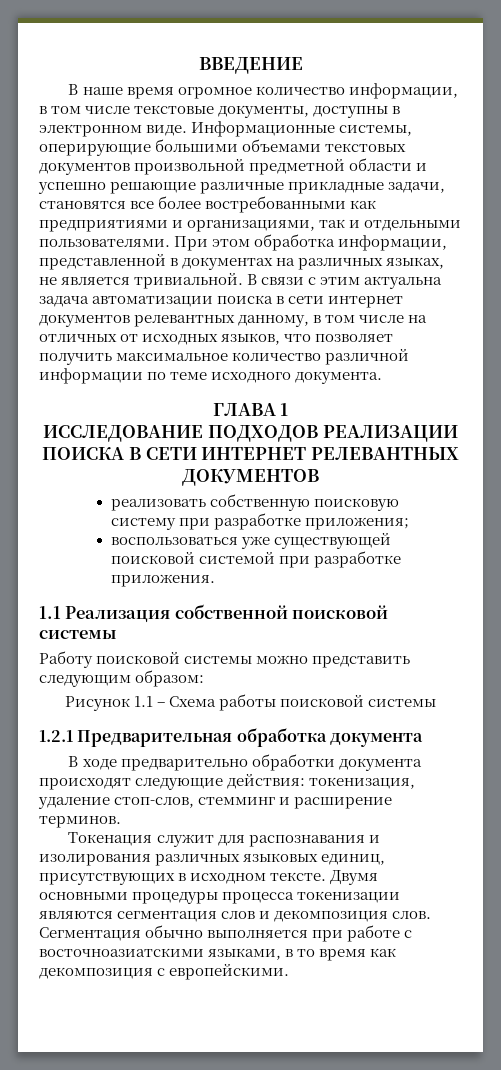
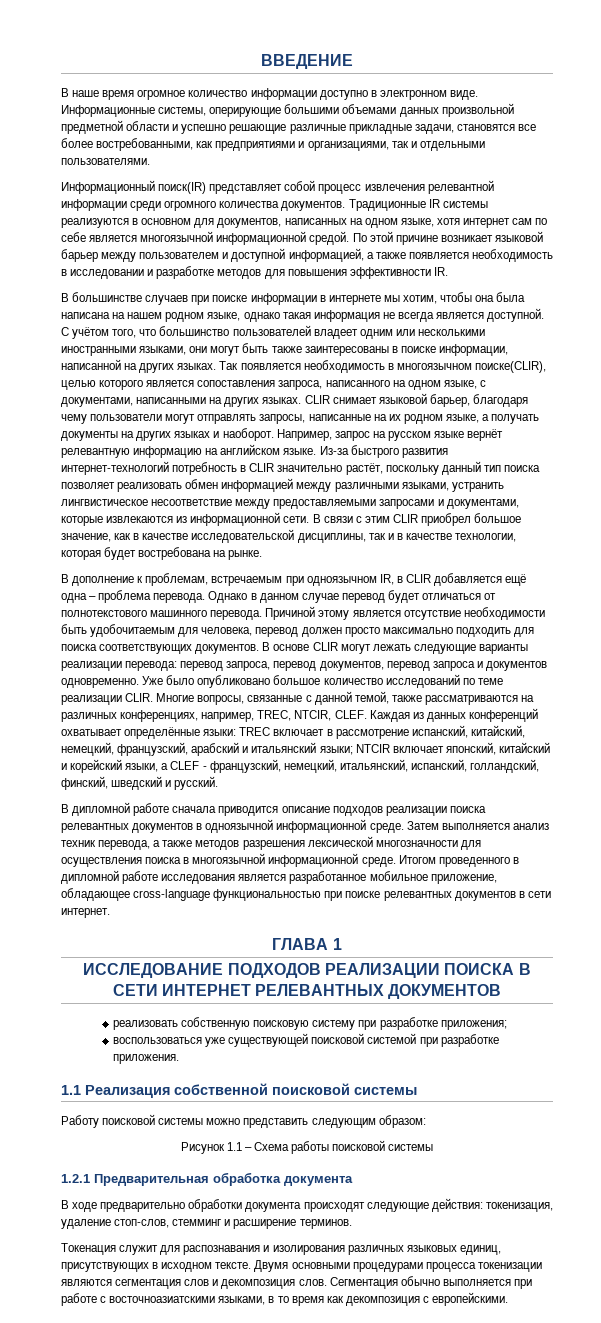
[348,83,458,99] [39,105,389,118] информации, в том числе текстовые документы, доступны -> [250,88,368,100] информации доступно
[325,143,407,152] [39,162,130,175] текстовых документов -> [399,107,439,117] данных
[205,196,347,213] востребованными -> [96,138,194,151] востребованными,
[174,234,448,251] [39,253,445,270] [39,272,443,289] [39,295,404,308] [39,314,428,327] [39,333,394,345] [39,348,410,365] [39,368,383,384] При этом обработка информации, представленной в документах на различных языках, не является тривиальной. В связи с этим актуальна задача автоматизации поиска в сети интернет документов релевантных данному, в том числе на отличных от исходных языков, что позволяет получить максимальное количество различной информации по теме исходного документа. -> [61,180,494,194] [61,199,488,211] [61,218,548,228] [61,231,543,245] [61,248,553,262] [61,266,448,279] [61,292,526,305] [61,308,545,322] [61,325,485,339] [61,343,508,356] [61,359,546,373] [61,380,486,390] [61,393,528,407] [61,414,540,424] [61,428,504,441] [61,444,448,458] [61,461,540,475] [61,478,504,492] [61,499,519,509] [61,512,522,526] [61,529,517,543] [61,547,263,560] [61,573,527,586] [61,590,497,603] [61,606,545,620] [61,624,534,637] [61,642,528,654] [61,661,547,671] [61,674,503,688] [61,691,535,705] [61,708,538,722] [61,725,525,739] [61,742,550,756] [61,759,540,773] [61,776,219,790] [61,802,486,816] [61,819,549,833] [61,836,481,850] [61,853,519,867] [61,870,497,884] [61,888,551,901] [61,908,110,918] // Информационный поиск(IR) представляет собой процесс извлечения релевантной информации среди огромного количества документов. Традиционные IR системы реализуются в основном для документов, написанных на одном языке, хотя интернет сам по себе является многоязычной информационной средой. По этой причине возникает языковой барьер между пользователем и доступной информацией, а также появляется необходимость в исследовании и разработке методов для повышения эффективности IR. // В большинстве случаев при поиске информации в интернете мы хотим, чтобы она была написана на нашем родном языке, однако такая информация не всегда является доступной. С учётом того, что большинство пользователей владеет одним или несколькими иностранными языками, они могут быть также заинтересованы в поиске информации, написанной на других языках. Так появляется необходимость в многоязычном поиске(CLIR), целью которого является сопоставления запроса, написанного на одном языке, с документами, написанными на других языках. CLIR снимает языковой барьер, благодаря чему пользователи могут отправлять запросы, написанные на их родном языке, а получать документы на других языках и наоборот. Например, запрос на русском языке вернёт релевантную информацию на английском языке. Из-за быстрого развития интернет-технологий потребность в CLIR значительно растёт, поскольку данный тип поиска позволяет реализовать обмен информацией между различными языками, устранить лингвистическое несоответствие между предоставляемыми запросами и документами, которые извлекаются из информационной сети. В связи с этим CLIR приобрел большое значение, как в качестве исследовательской дисциплины, так и в качестве технологии, которая будет востребована на рынке. // В дополнение к проблемам, встречаемым при одноязычном IR, в CLIR добавляется ещё одна – проблема перевода. Однако в данном случае перевод будет отличаться от полнотекстового машинного перевода. Причиной этому является отсутствие необходимости быть удобочитаемым для человека, перевод должен просто максимально подходить для поиска соответствующих документов. В основе CLIR могут лежать следующие варианты реализации перевода: перевод запроса, перевод документов, перевод запроса и документов одновременно. Уже было опубликовано большое количество исследований по теме реализации CLIR. Многие вопросы, связанные с данной темой, также рассматриваются на различных конференциях, например, TREC, NTCIR, CLEF. Каждая из данных конференций охватывает определённые языки: TREC включает в рассмотрение испанский, китайский, немецкий, французский, арабский и итальянский языки; NTCIR включает японский, китайский и корейский языки, а CLEF - французский, немецкий, итальянский, испанский, голландский, финский, шведский и русский. // В дипломной работе сначала приводится описание подходов реализации поиска релевантных документов в одноязычной информационной среде. Затем выполняется анализ техник перевода, а также методов разрешения лексической многозначности для осуществления поиска в многоязычной информационной среде. Итогом проведенного в дипломной работе исследования является разработанное мобильное приложение, обладающее cross-language функциональностью при поиске релевантных документов в сети интернет.
[132,892,219,904] процедуры -> [352,1262,423,1272] процедурами

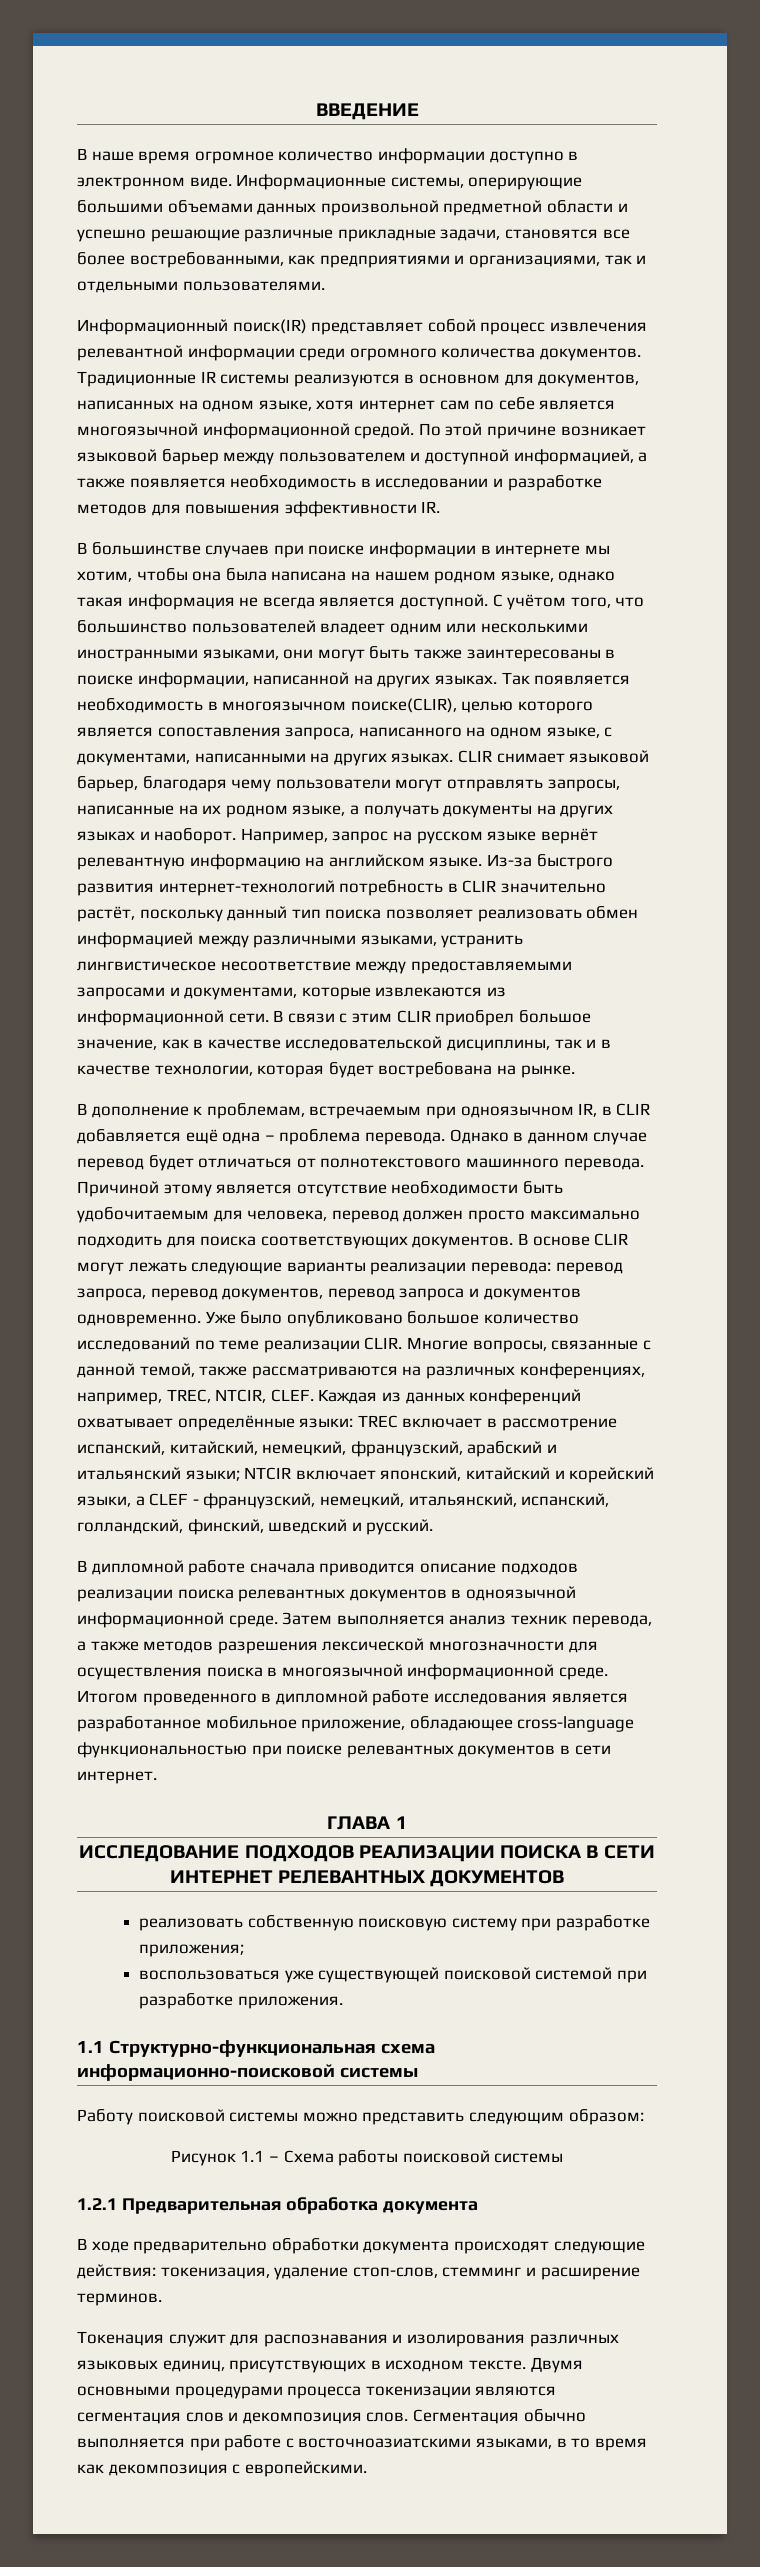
[85,1083,350,1098] Реализация собственной поисковой -> [108,2040,435,2057] [77,2064,335,2081] Структурно-функциональная схема информационно-поисковой

